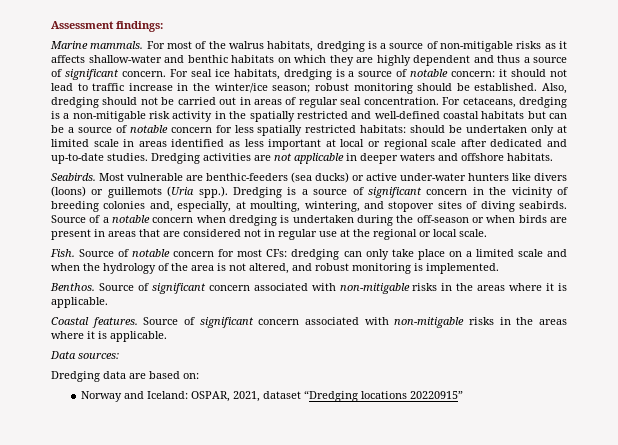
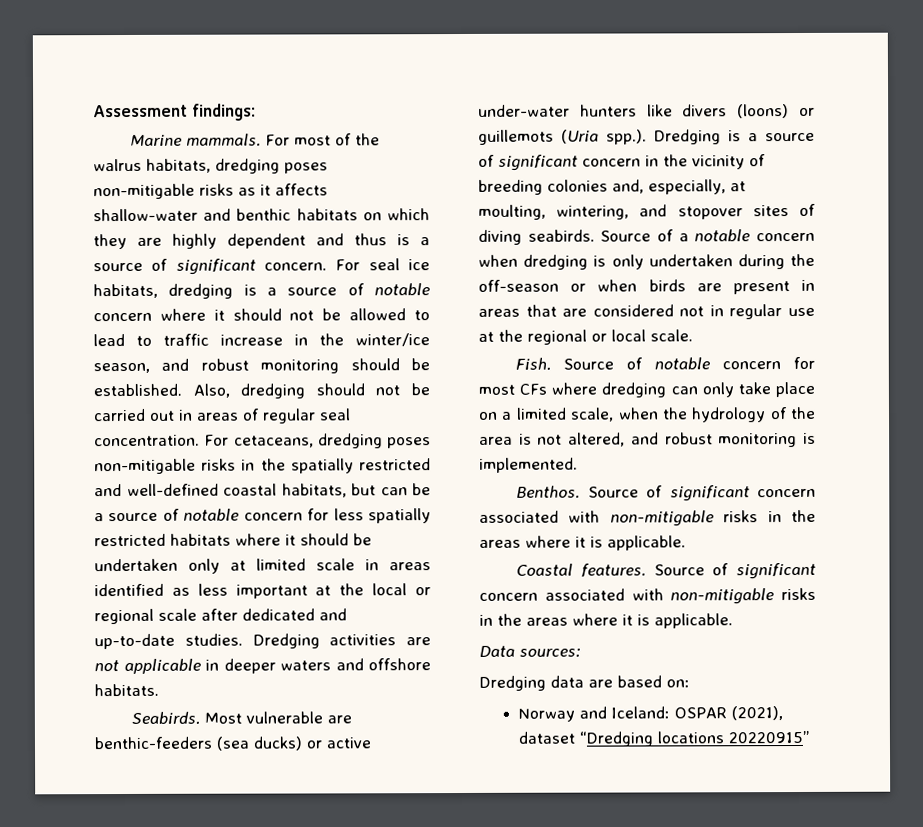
[367,41,438,49] is a source of -> [284,162,328,174] poses
(520, 59) none -> [397,234,410,246] is
[451,71,496,77] concern: -> [93,308,206,322] concern where
(567, 73) none -> [322,308,430,321] be allowed to
[272,85,311,93] season; -> [93,358,190,374] season, and
[51,111,213,122] is a non-mitigable risk activity -> [387,437,431,449] [94,458,237,475] poses non-mitigable risks
[481,111,525,119] habitats -> [281,483,347,498] habitats,
[360,125,407,133] habitats: -> [170,533,296,546] habitats where it
(336, 143) none -> [339,583,365,596] the
(290, 219) none -> [611,254,644,270] only
[266,249,288,257] CFs: -> [519,382,598,395] CFs where
[517,249,567,257] scale and -> [570,407,615,422] scale,
[191,391,261,402] OSPAR, 2021, -> [674,706,784,721] OSPAR (2021),

